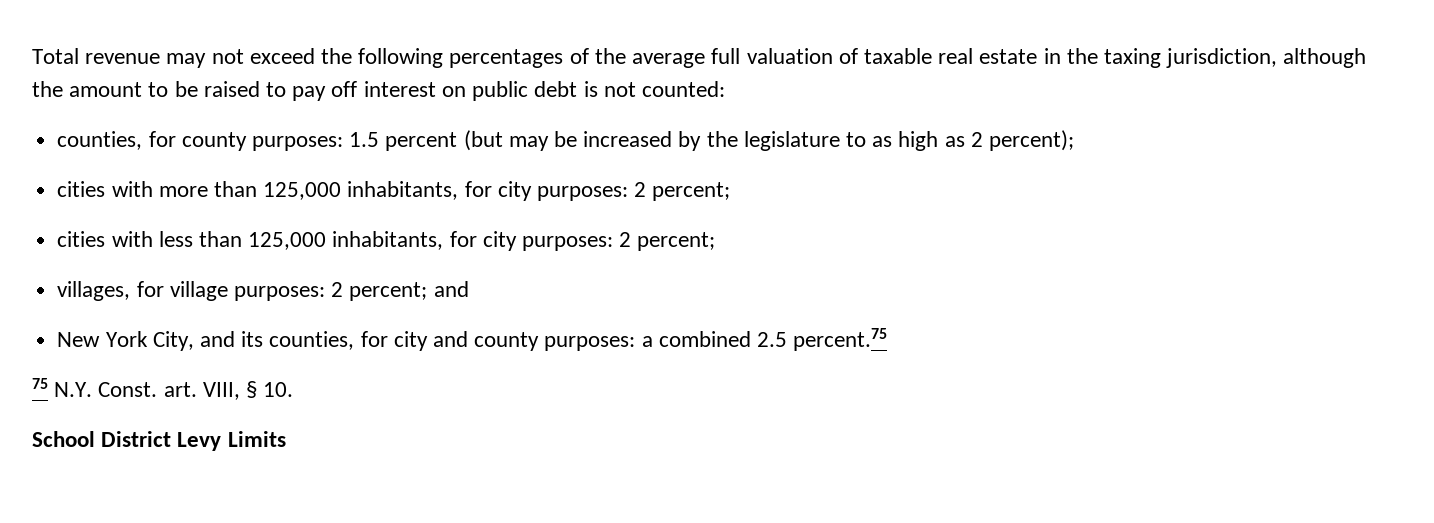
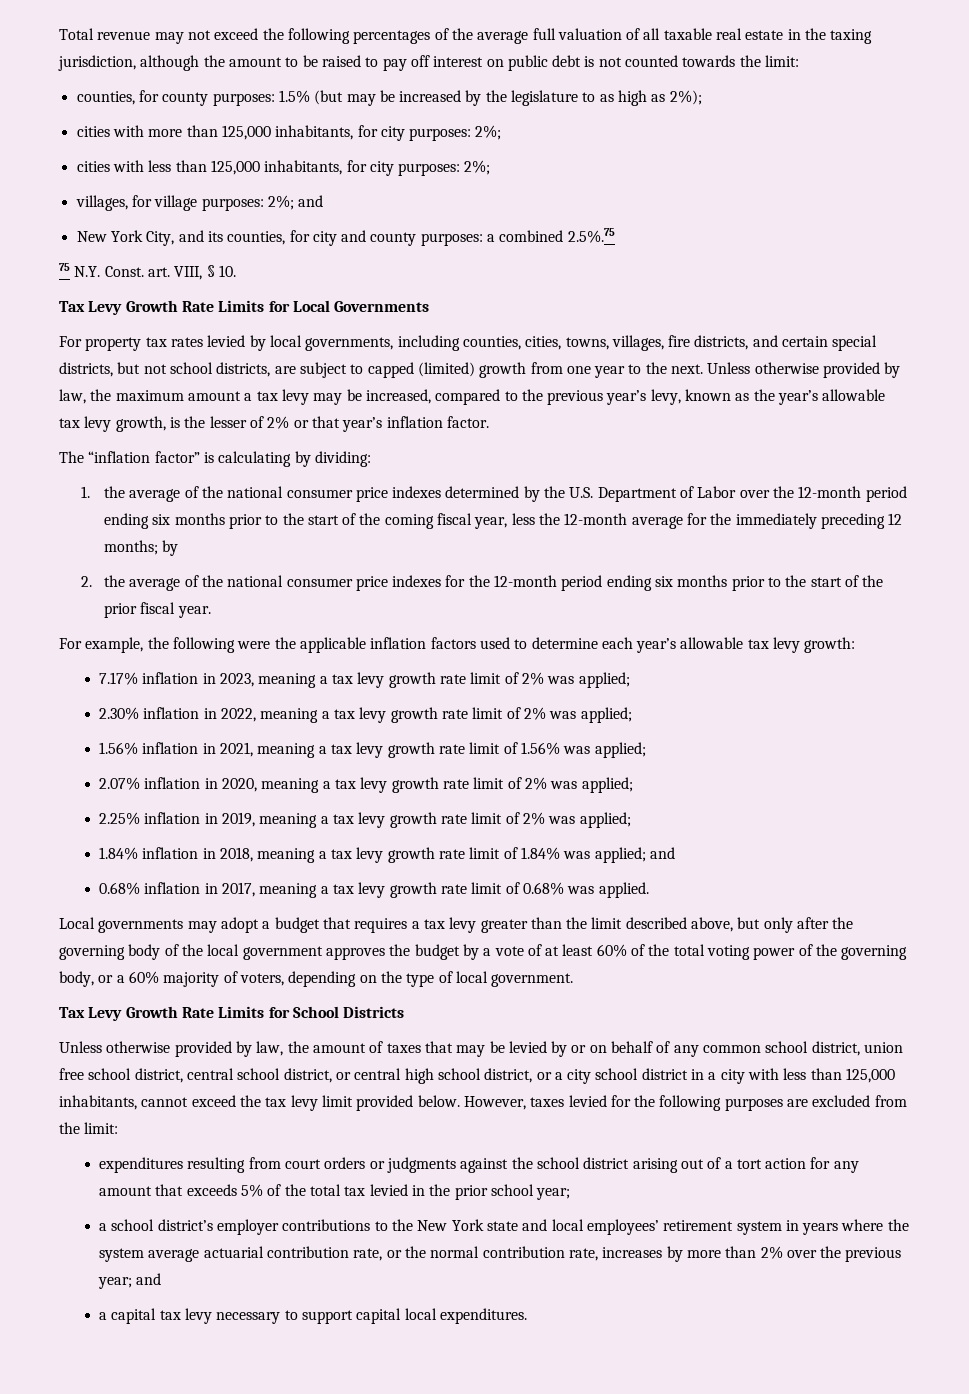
(858, 56) none -> [643,28,661,40] all
[641,81,725,97] counted: -> [625,55,800,67] counted towards the limit:
[349,132,458,151] 1.5 percent -> [278,90,310,103] 1.5%
[970,130,1075,151] 2 percent); -> [669,90,702,105] 2%);
[634,182,731,201] 2 percent; -> [475,125,502,140] 2%;
[619,232,716,251] 2 percent; -> [464,160,491,175] 2%;
[331,282,428,301] 2 percent; -> [267,195,294,210] 2%;
[757,328,888,351] 2.5 percent.75 -> [567,228,615,243] 2.5%.75
[32,431,286,451] School District Levy Limits -> [59,300,430,315] [59,335,878,351] [59,362,901,378] [59,389,886,405] [59,416,489,432] [59,451,371,467] [81,486,907,502] [103,513,903,529] [103,540,179,556] [81,575,884,591] [103,602,211,618] [59,637,856,653] [99,672,630,688] [99,707,632,723] [99,742,646,758] [99,777,633,793] [99,812,631,828] [99,847,675,863] [99,882,649,898] [59,917,854,933] [59,944,908,960] [59,971,574,987] [59,1006,405,1021] [59,1041,904,1057] [59,1068,896,1084] [59,1095,907,1111] [59,1122,119,1134] [99,1157,859,1173] [99,1184,571,1200] [99,1219,909,1235] [99,1246,902,1262] [98,1273,162,1289] [99,1308,527,1324] Tax Levy Growth Rate Limits for Local Governments // For property tax rates levied by local governments, including counties, cities, towns, villages, fire districts, and certain special districts, but not school districts, are subject to capped (limited) growth from one year to the next. Unless otherwise provided by law, the maximum amount a tax levy may be increased, compared to the previous year’s levy, known as the year’s allowable tax levy growth, is the lesser of 2% or that year’s inflation factor. // The “inflation factor” is calculating by dividing: // 1. the average of the national consumer price indexes determined by the U.S. Department of Labor over the 12-month period ending six months prior to the start of the coming fiscal year, less the 12-month average for the immediately preceding 12 months; by // 2. the average of the national consumer price indexes for the 12-month period ending six months prior to the start of the prior fiscal year. // For example, the following were the applicable inflation factors used to determine each year’s allowable tax levy growth: // 7.17% inflation in 2023, meaning a tax levy growth rate limit of 2% was applied; // 2.30% inflation in 2022, meaning a tax levy growth rate limit of 2% was applied; // 1.56% inflation in 2021, meaning a tax levy growth rate limit of 1.56% was applied; // 2.07% inflation in 2020, meaning a tax levy growth rate limit of 2% was applied; // 2.25% inflation in 2019, meaning a tax levy growth rate limit of 2% was applied; // 1.84% inflation in 2018, meaning a tax levy growth rate limit of 1.84% was applied; and // 0.68% inflation in 2017, meaning a tax levy growth rate limit of 0.68% was applied. // Local governments may adopt a budget that requires a tax levy greater than the limit described above, but only after the governing body of the local government approves the budget by a vote of at least 60% of the total voting power of the governing body, or a 60% majority of voters, depending on the type of local government. // Tax Levy Growth Rate Limits for School Districts // Unless otherwise provided by law, the amount of taxes that may be levied by or on behalf of any common school district, union free school district, central school district, or central high school district, or a city school district in a city with less than 125,000 inhabitants, cannot exceed the tax levy limit provided below. However, taxes levied for the following purposes are excluded from the limit: // expenditures resulting from court orders or judgments against the school district arising out of a tort action for any amount that exceeds 5% of the total tax levied in the prior school year; // a school district’s employer contributions to the New York state and local employees’ retirement system in years where the system average actuarial contribution rate, or the normal contribution rate, increases by more than 2% over the previous year; and // a capital tax levy necessary to support capital local expenditures.

